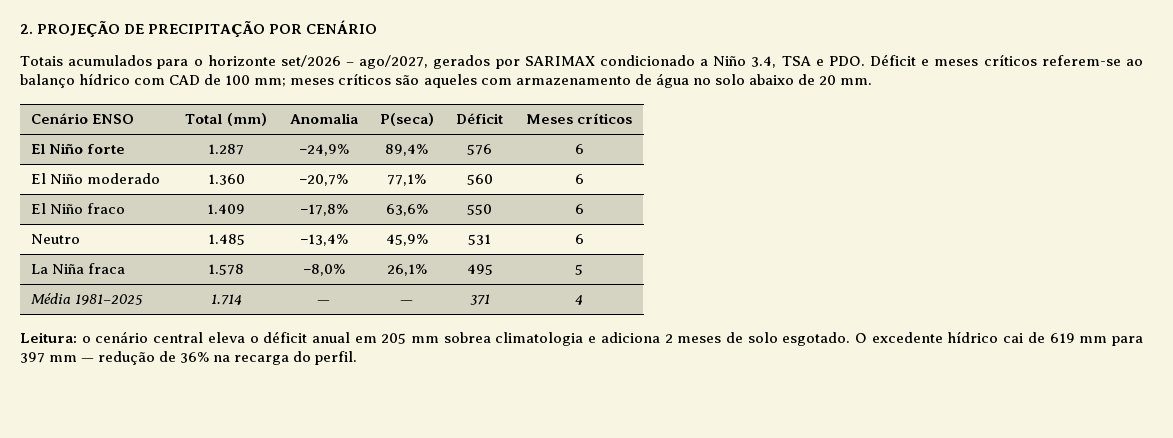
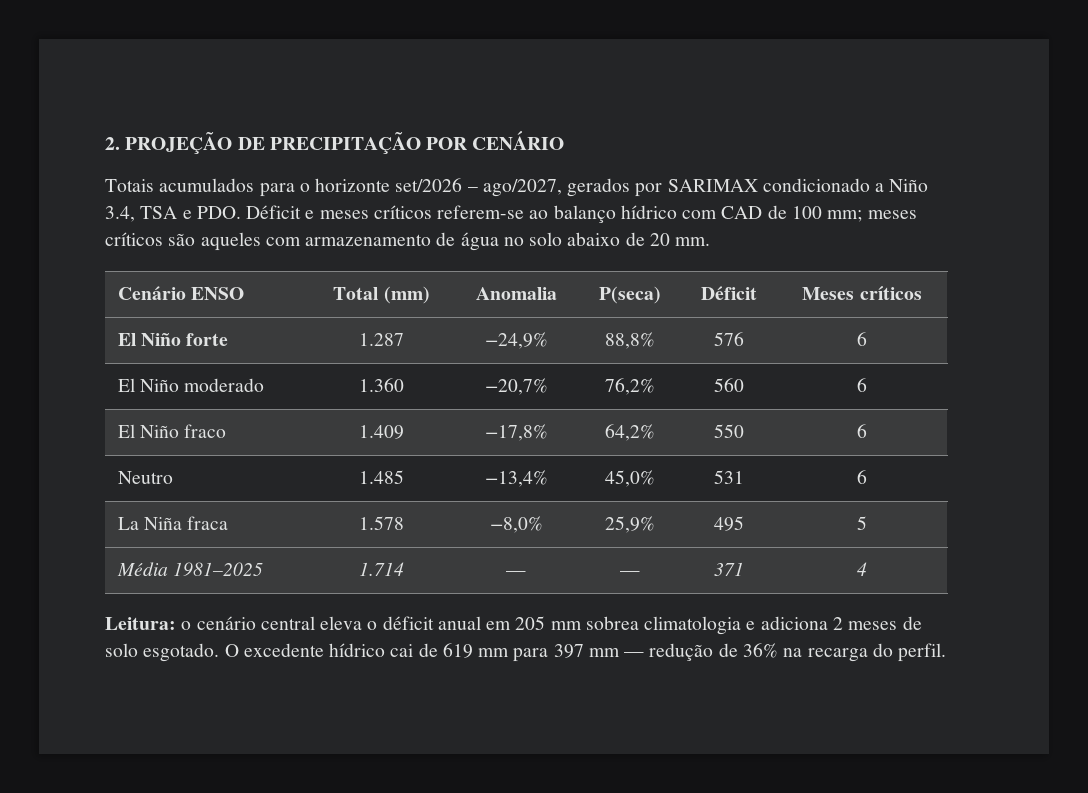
[385,144,428,156] 89,4% -> [604,332,655,349] 88,8%
[387,174,426,186] 77,1% -> [604,378,655,395] 76,2%
[385,204,428,216] 63,6% -> [604,424,655,441] 64,2%
[385,234,428,246] 45,9% -> [604,470,655,487] 45,0%
[386,264,427,276] 26,1% -> [604,516,655,533] 25,9%

